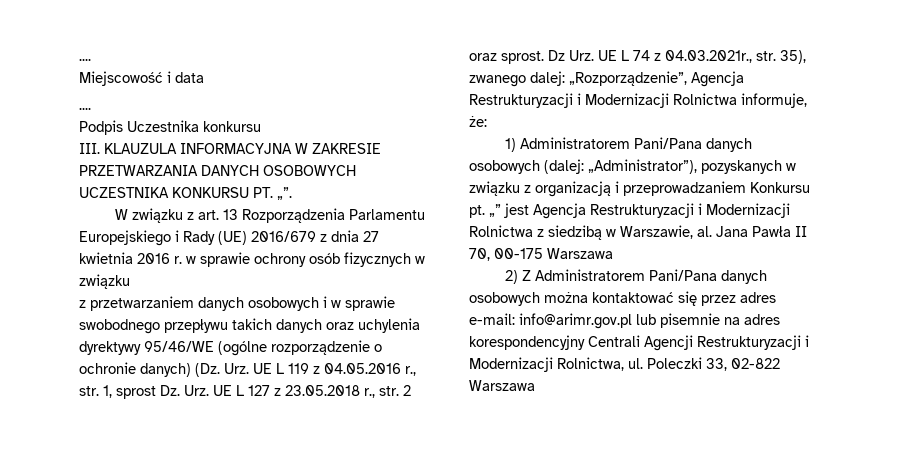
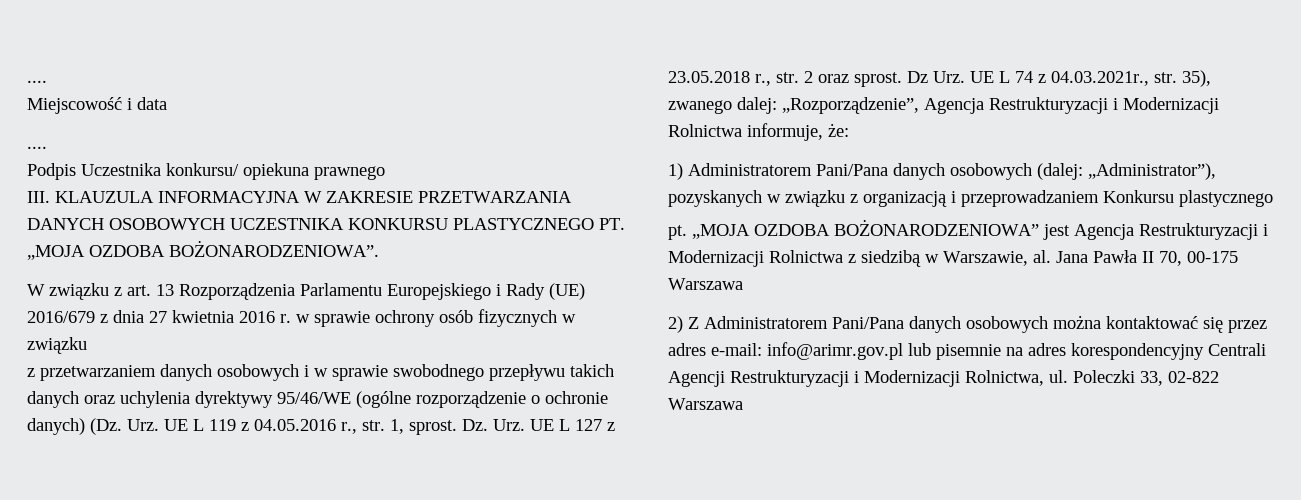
[203,121,261,132] konkursu -> [166,163,385,180] konkursu/ opiekuna prawnego
[253,187,292,200] PT. „”. -> [453,218,625,230] [27,240,379,260] PLASTYCZNEGO PT. „MOJA OZDOBA BOŻONARODZENIOWA”.
[116,386,156,399] sprost -> [409,420,457,435] sprost.
[469,204,501,218] pt. „” -> [1179,190,1273,207] [668,219,1039,240] plastycznego // pt. „MOJA OZDOBA BOŻONARODZENIOWA”

